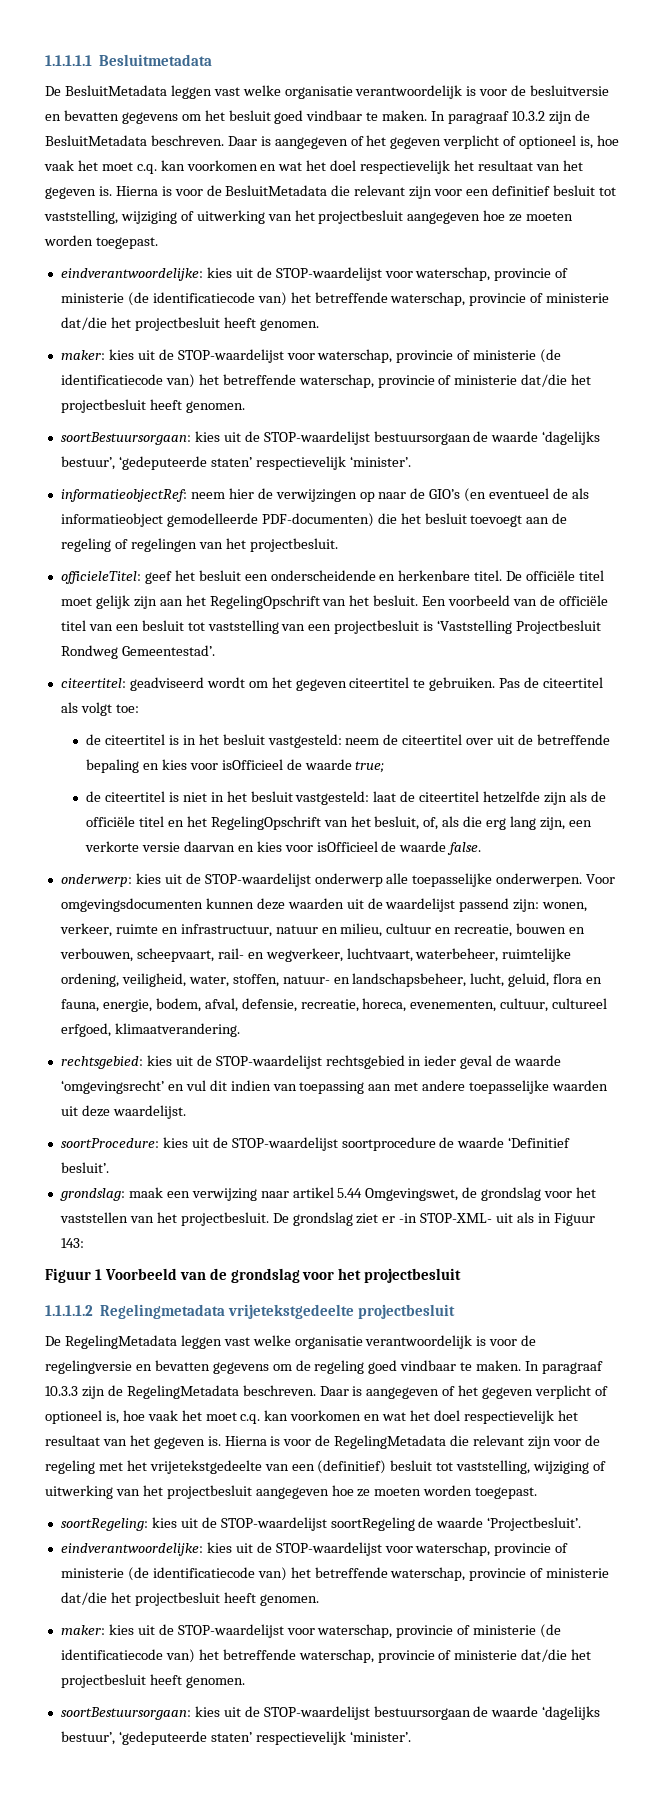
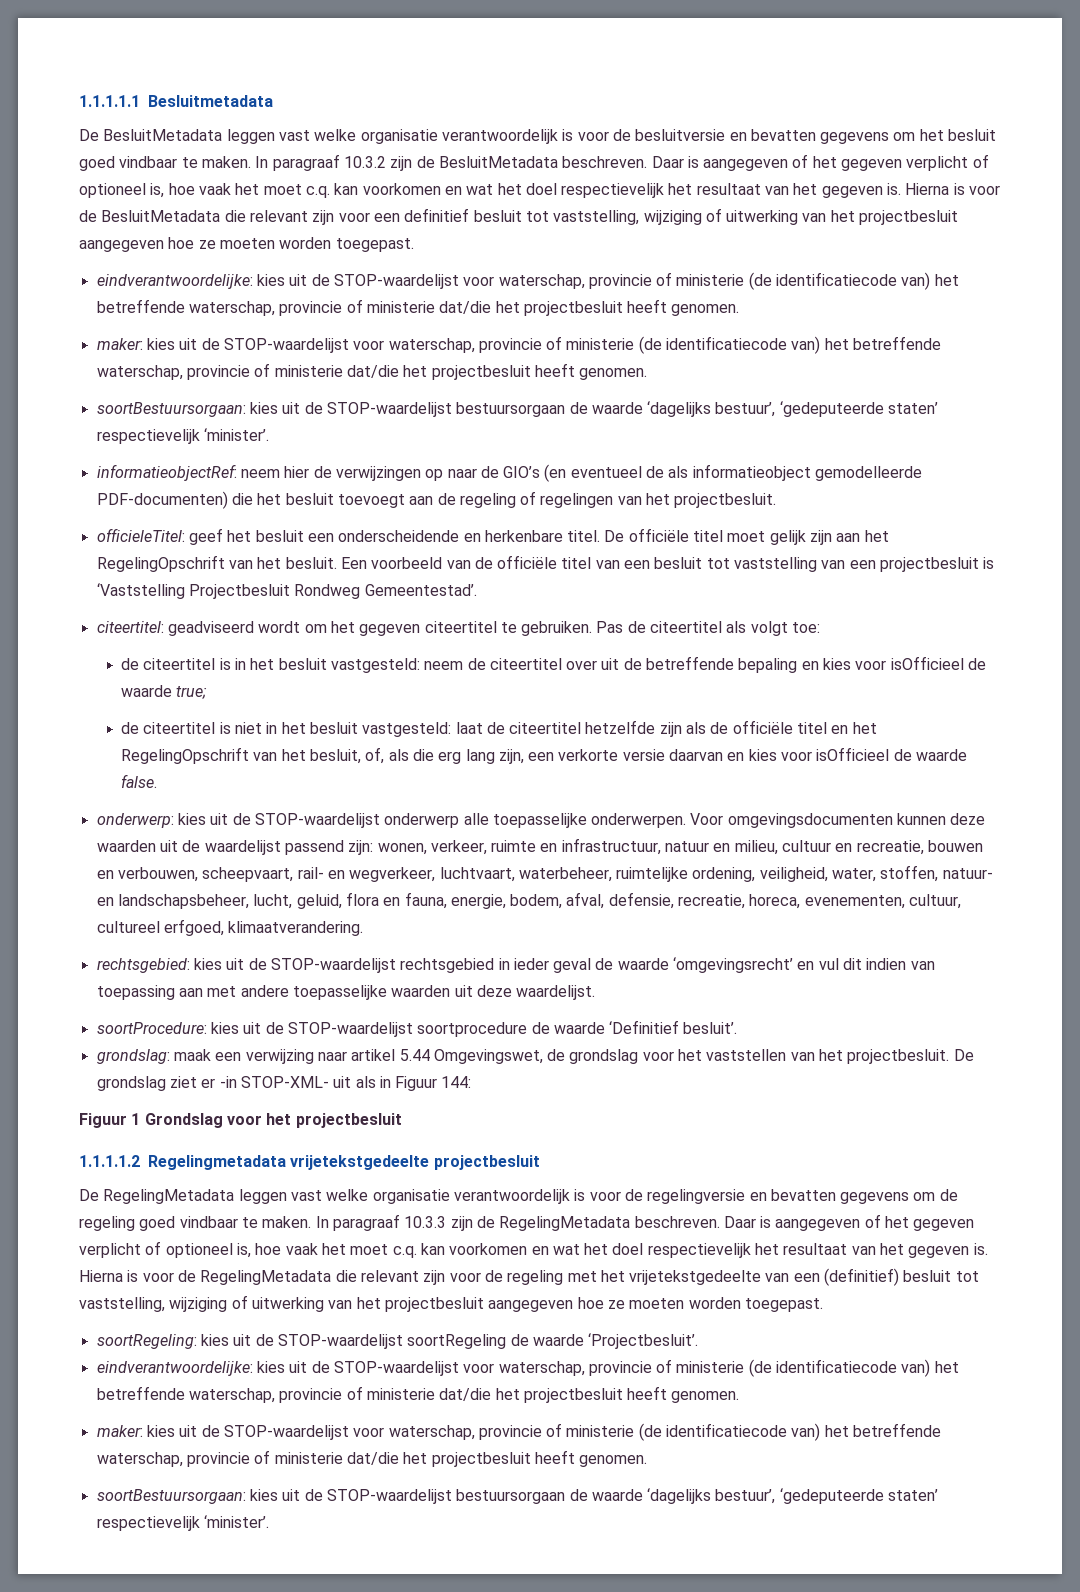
[60,1238,84,1248] 143: -> [441,1076,472,1088] 144:
[104,1268,300,1283] Voorbeeld van de grondslag -> [144,1113,223,1128] Grondslag

